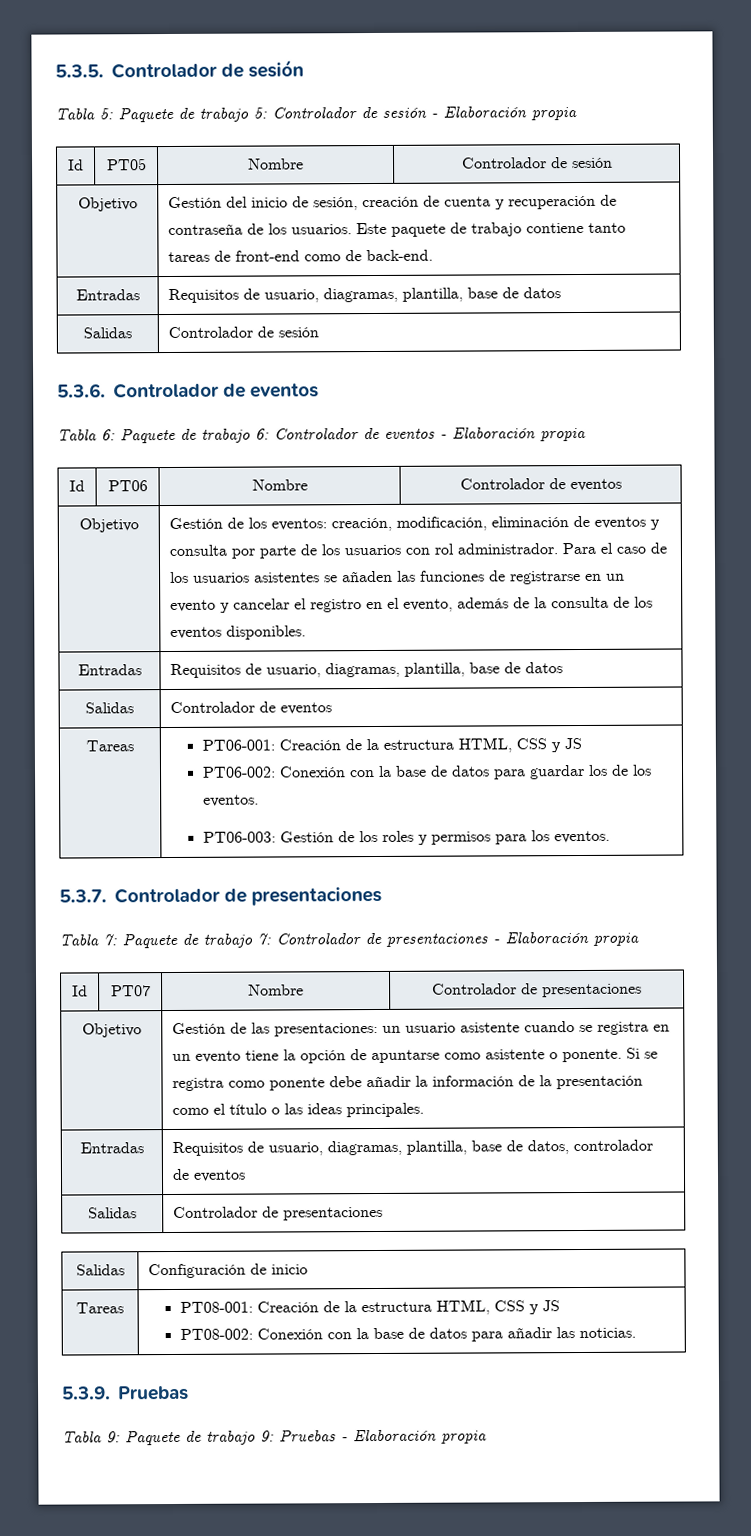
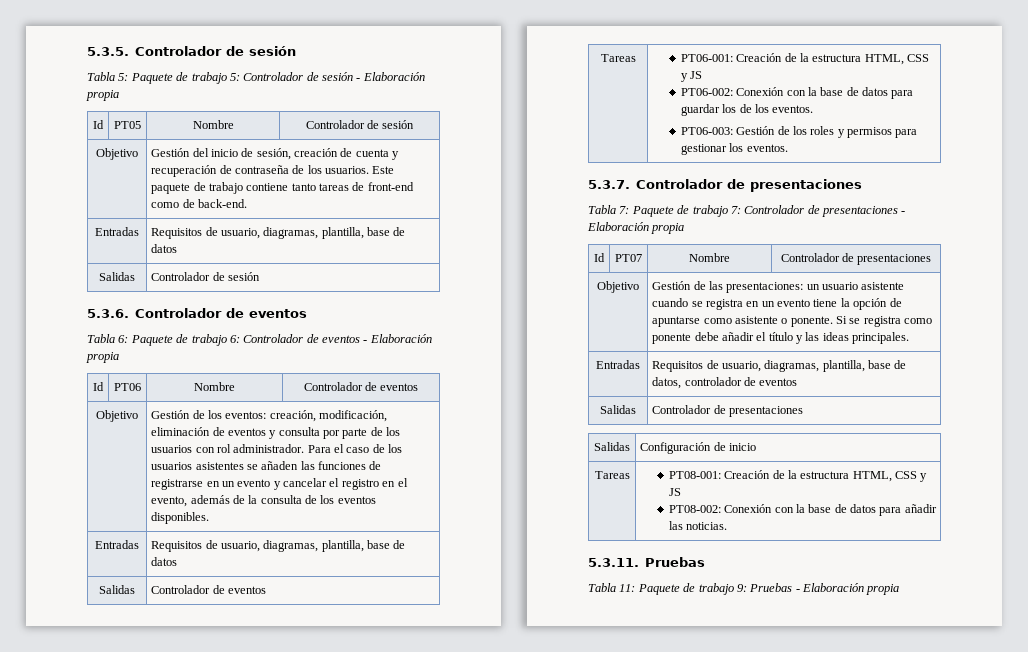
(527, 839) none -> [680,144,727,155] gestionar
[415,1075,644,1090] [172,1107,210,1115] la información de la presentación como -> (754, 336) none
[271,1107,281,1115] o -> [796,335,804,344] y
[62,1386,111,1400] 5.3.9. -> [588,558,639,567] 5.3.11.
[106,1431,120,1443] 9: -> [619,584,636,592] 11:

